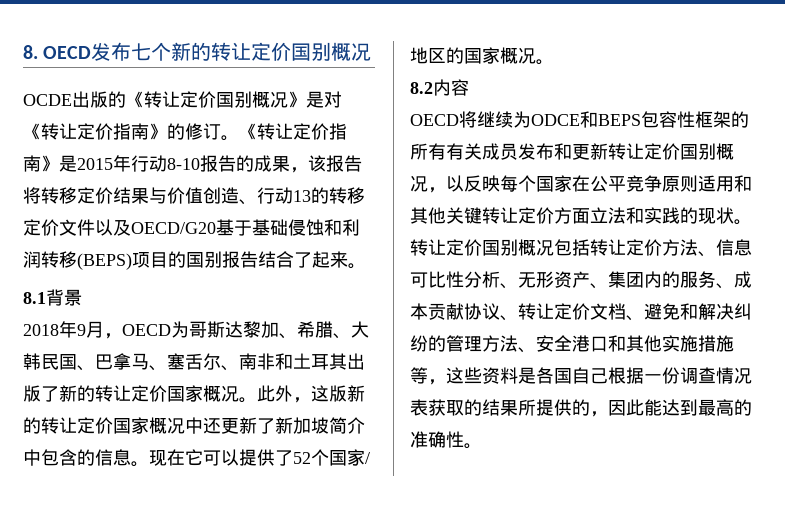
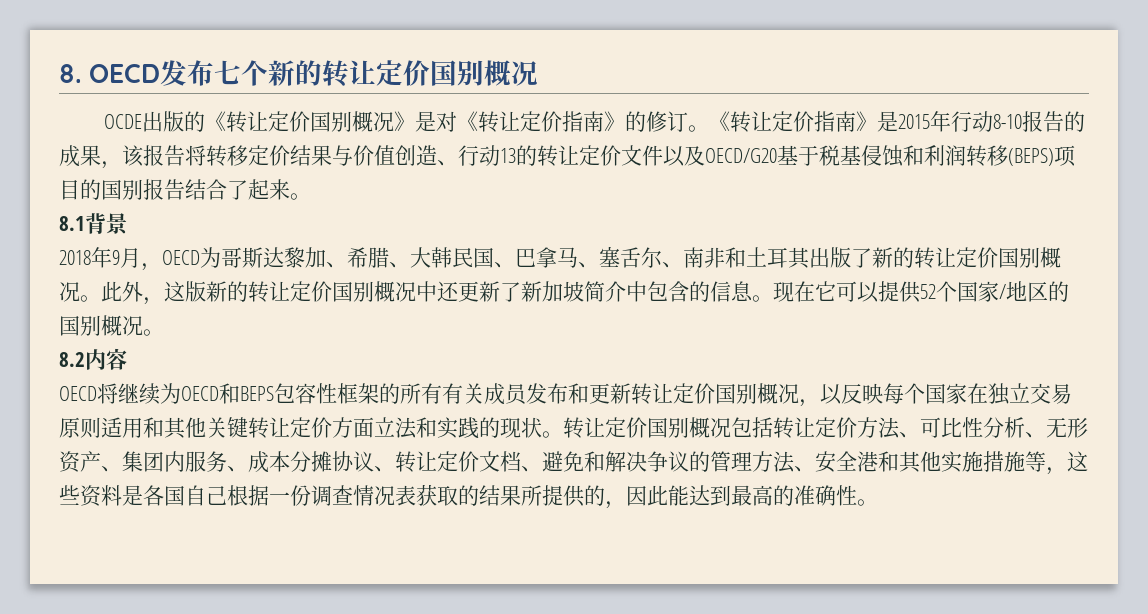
[347,187,365,204] 移 -> [558,145,579,165] 让
[252,219,288,236] 基础 -> [819,145,861,166] 税基
[185,385,203,402] 家 -> [1019,247,1040,268] 别
[131,417,149,434] 家 -> [353,281,374,302] 别
[275,450,293,466] 了 -> (921, 292) none
[482,47,500,64] 家 -> [80,315,101,336] 别
[531,114,580,126] ODCE -> [181,386,219,401] OECD
[590,175,662,192] 公平竞争 -> [988,383,1072,405] 独立交易
[716,239,752,256] 信息 -> (920, 435) none
[662,271,680,288] 的 -> (185, 461) none
[428,303,464,320] 贡献 -> [290,451,332,472] 分摊
[734,303,752,320] [410,335,428,352] 纠纷 -> [647,451,689,472] 争议
[590,336,608,352] 口 -> (878, 461) none

